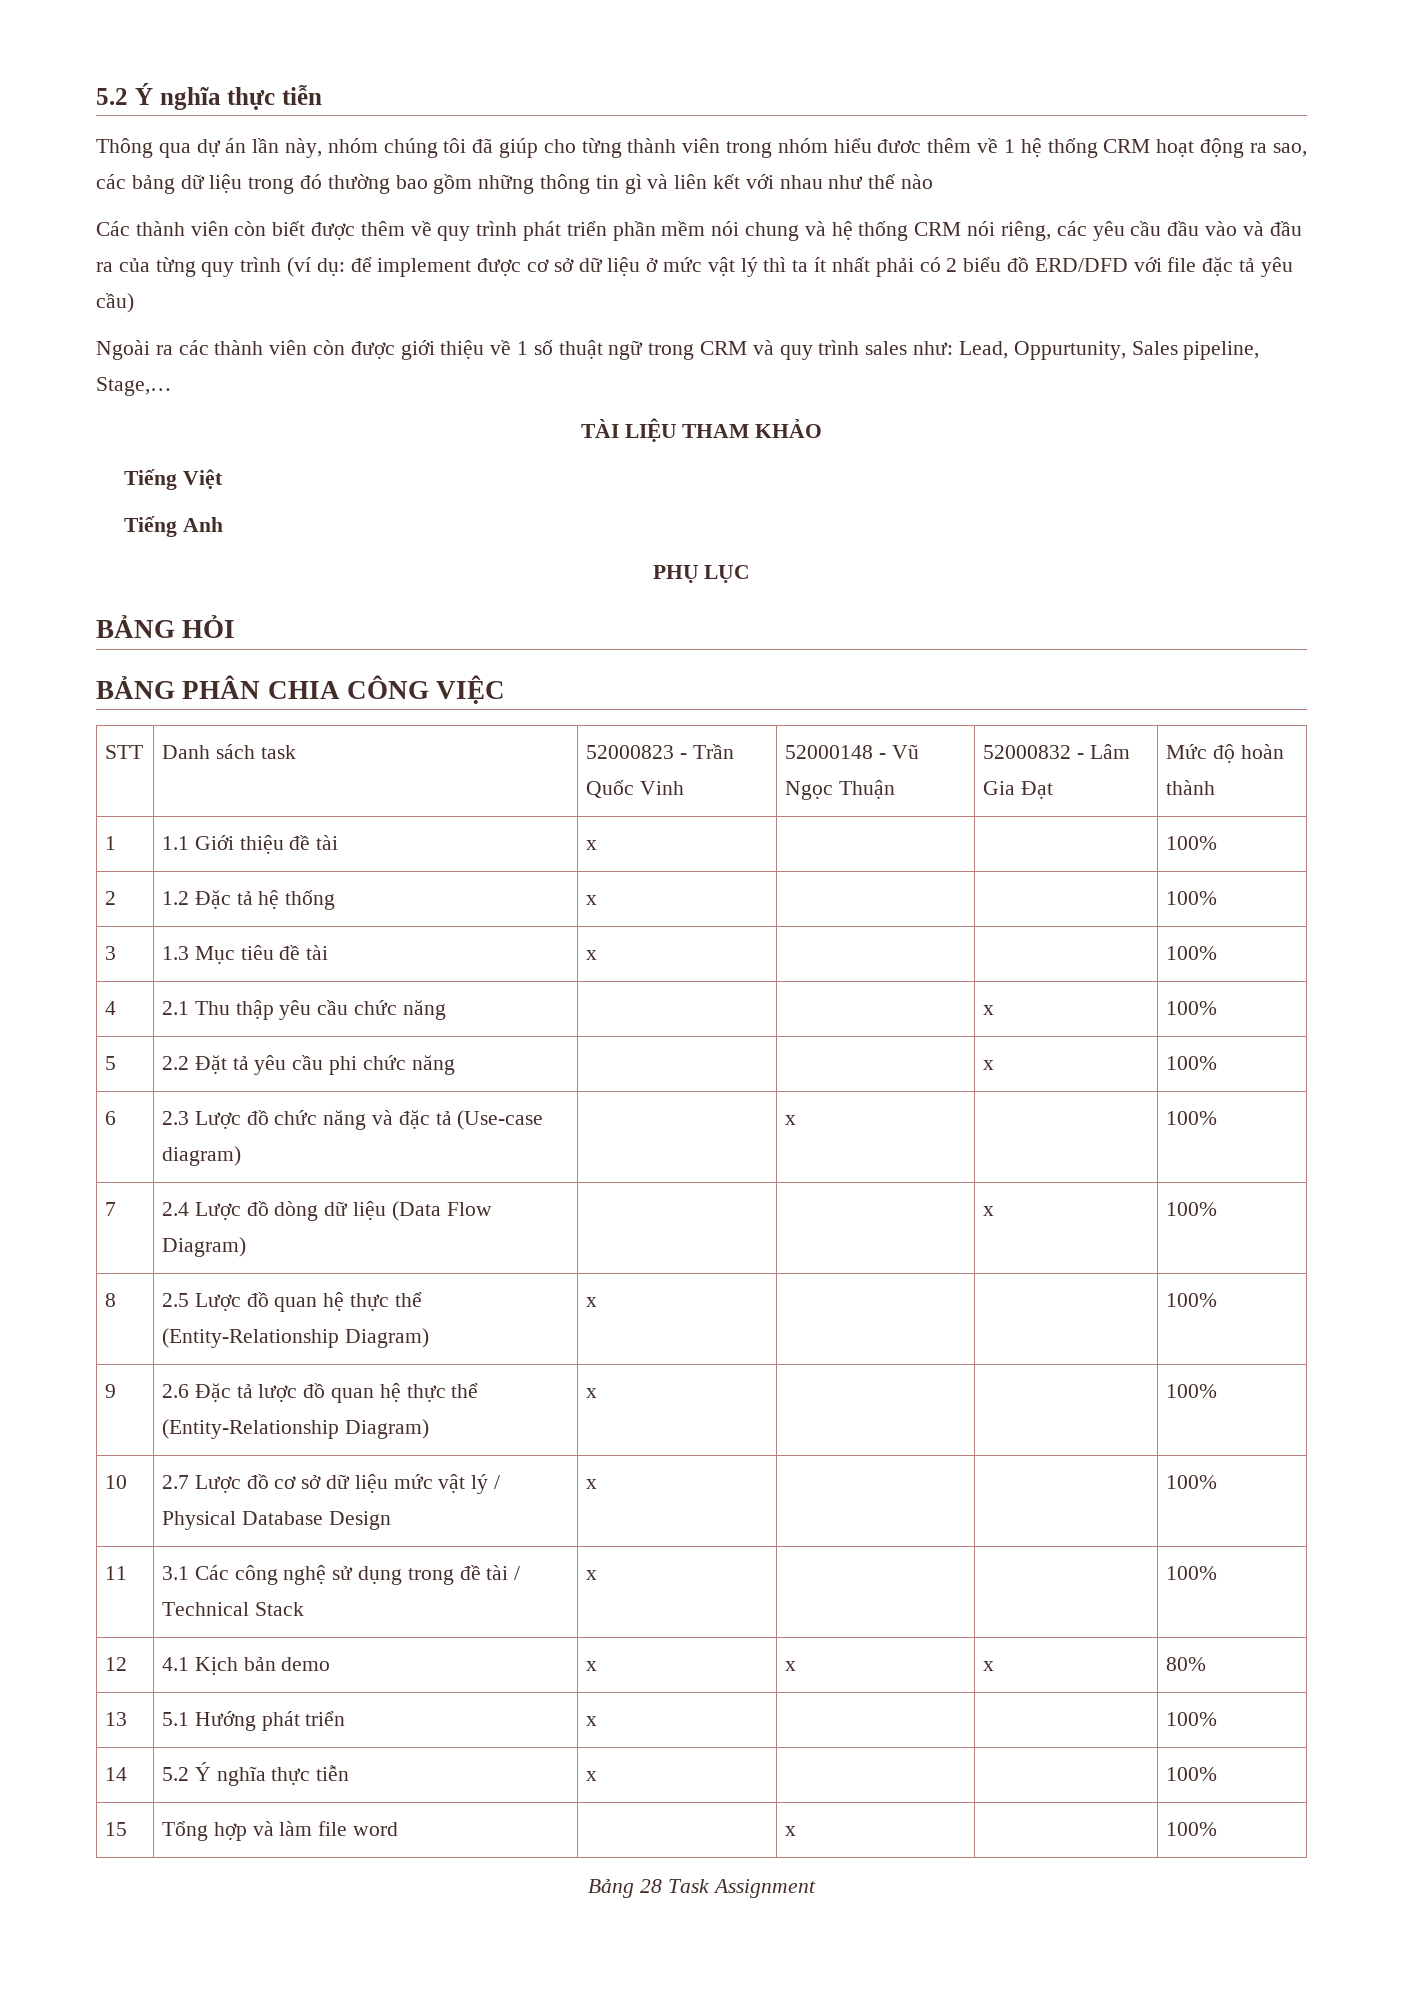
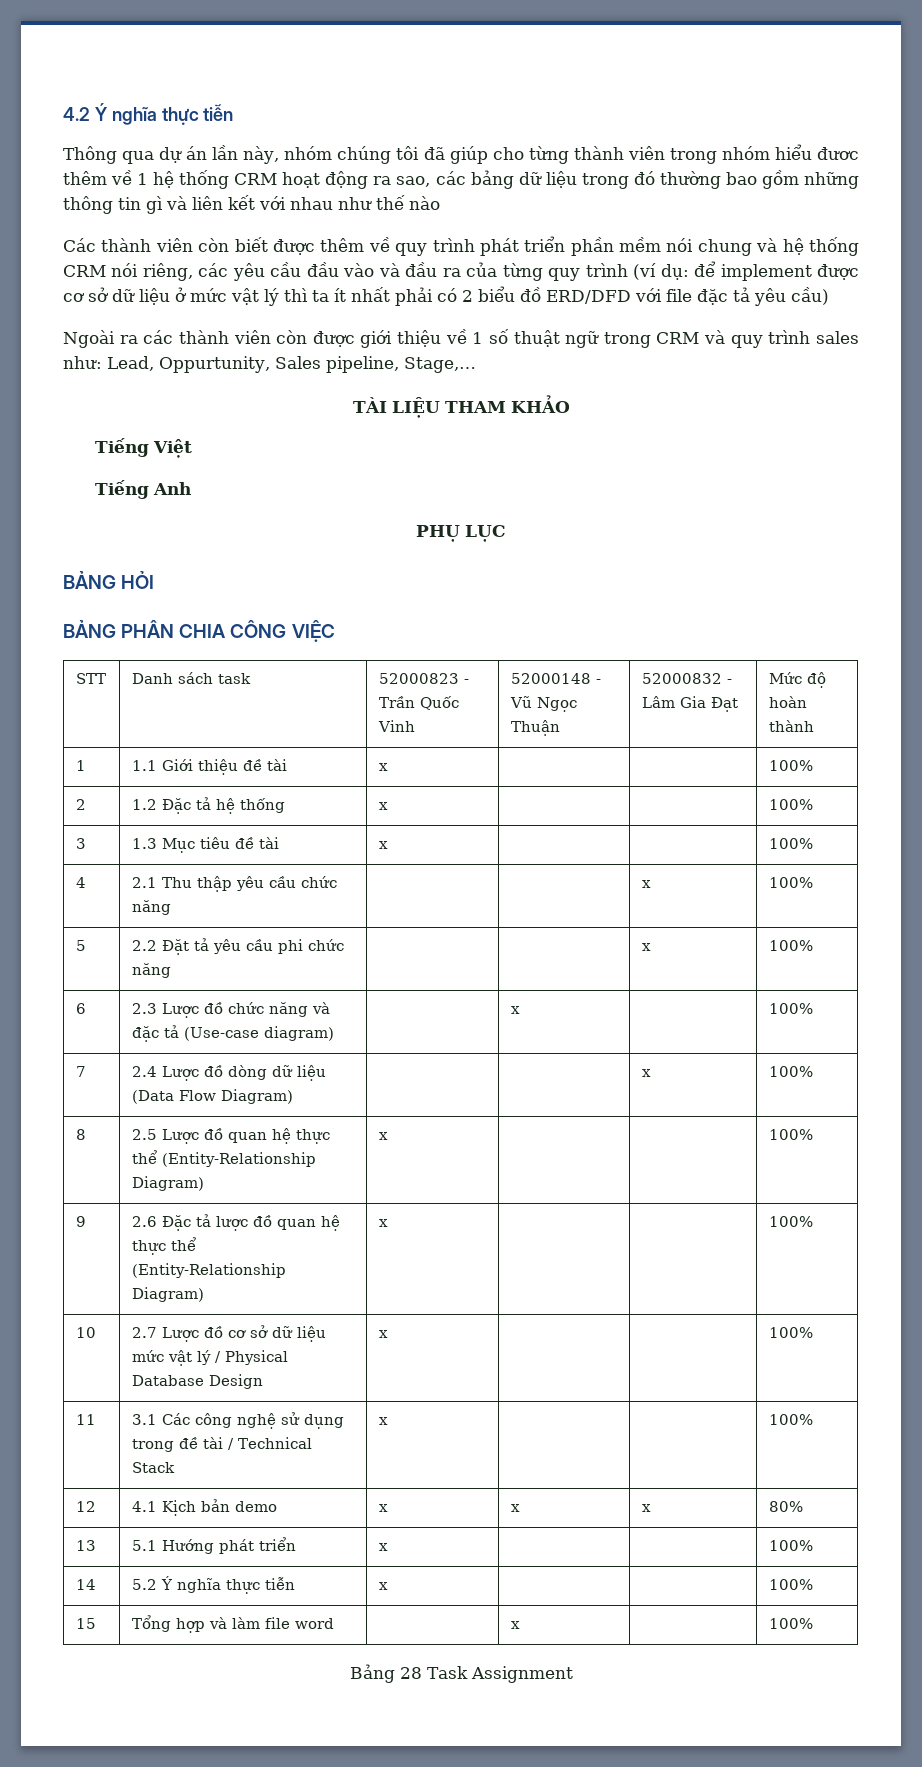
[96,88,128,105] 5.2 -> [63,107,90,121] 4.2

